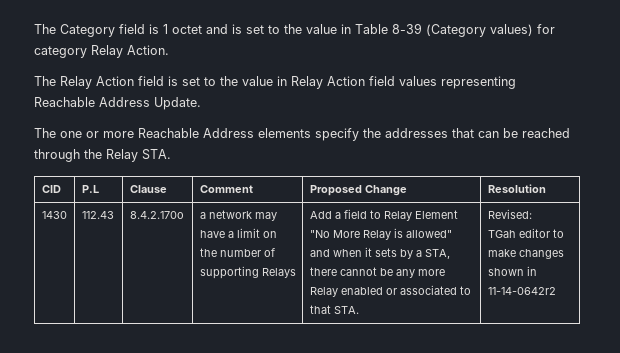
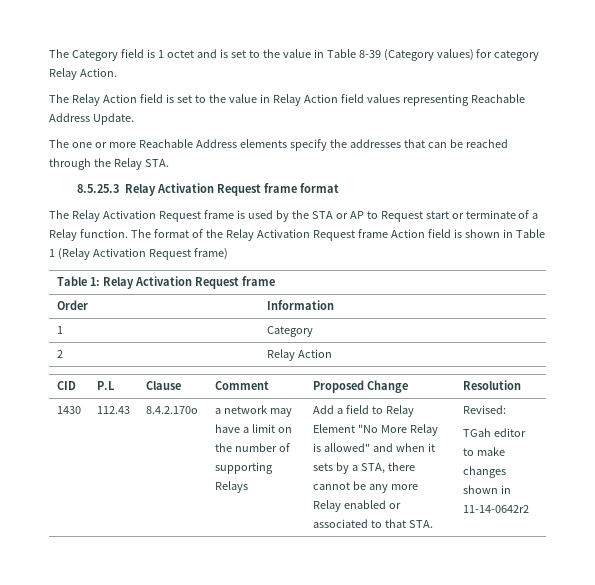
(171, 154) none -> [77,183,339,196] [49,210,539,222] [49,229,545,241] [49,248,228,260] [56,276,275,289] [56,300,88,310] [266,300,334,310] [56,326,63,334] [266,326,313,337] [56,350,63,358] [266,349,332,361] // 8.5.25.3 Relay Activation Request frame format // The Relay Activation Request frame is used by the STA or AP to Request start or terminate of a Relay function. The format of the Relay Activation Request frame Action field is shown in Table 1 (Relay Activation Request frame) // Table 1: Relay Activation Request frame // Order | Information // 1 | Category // 2 | Relay Action

